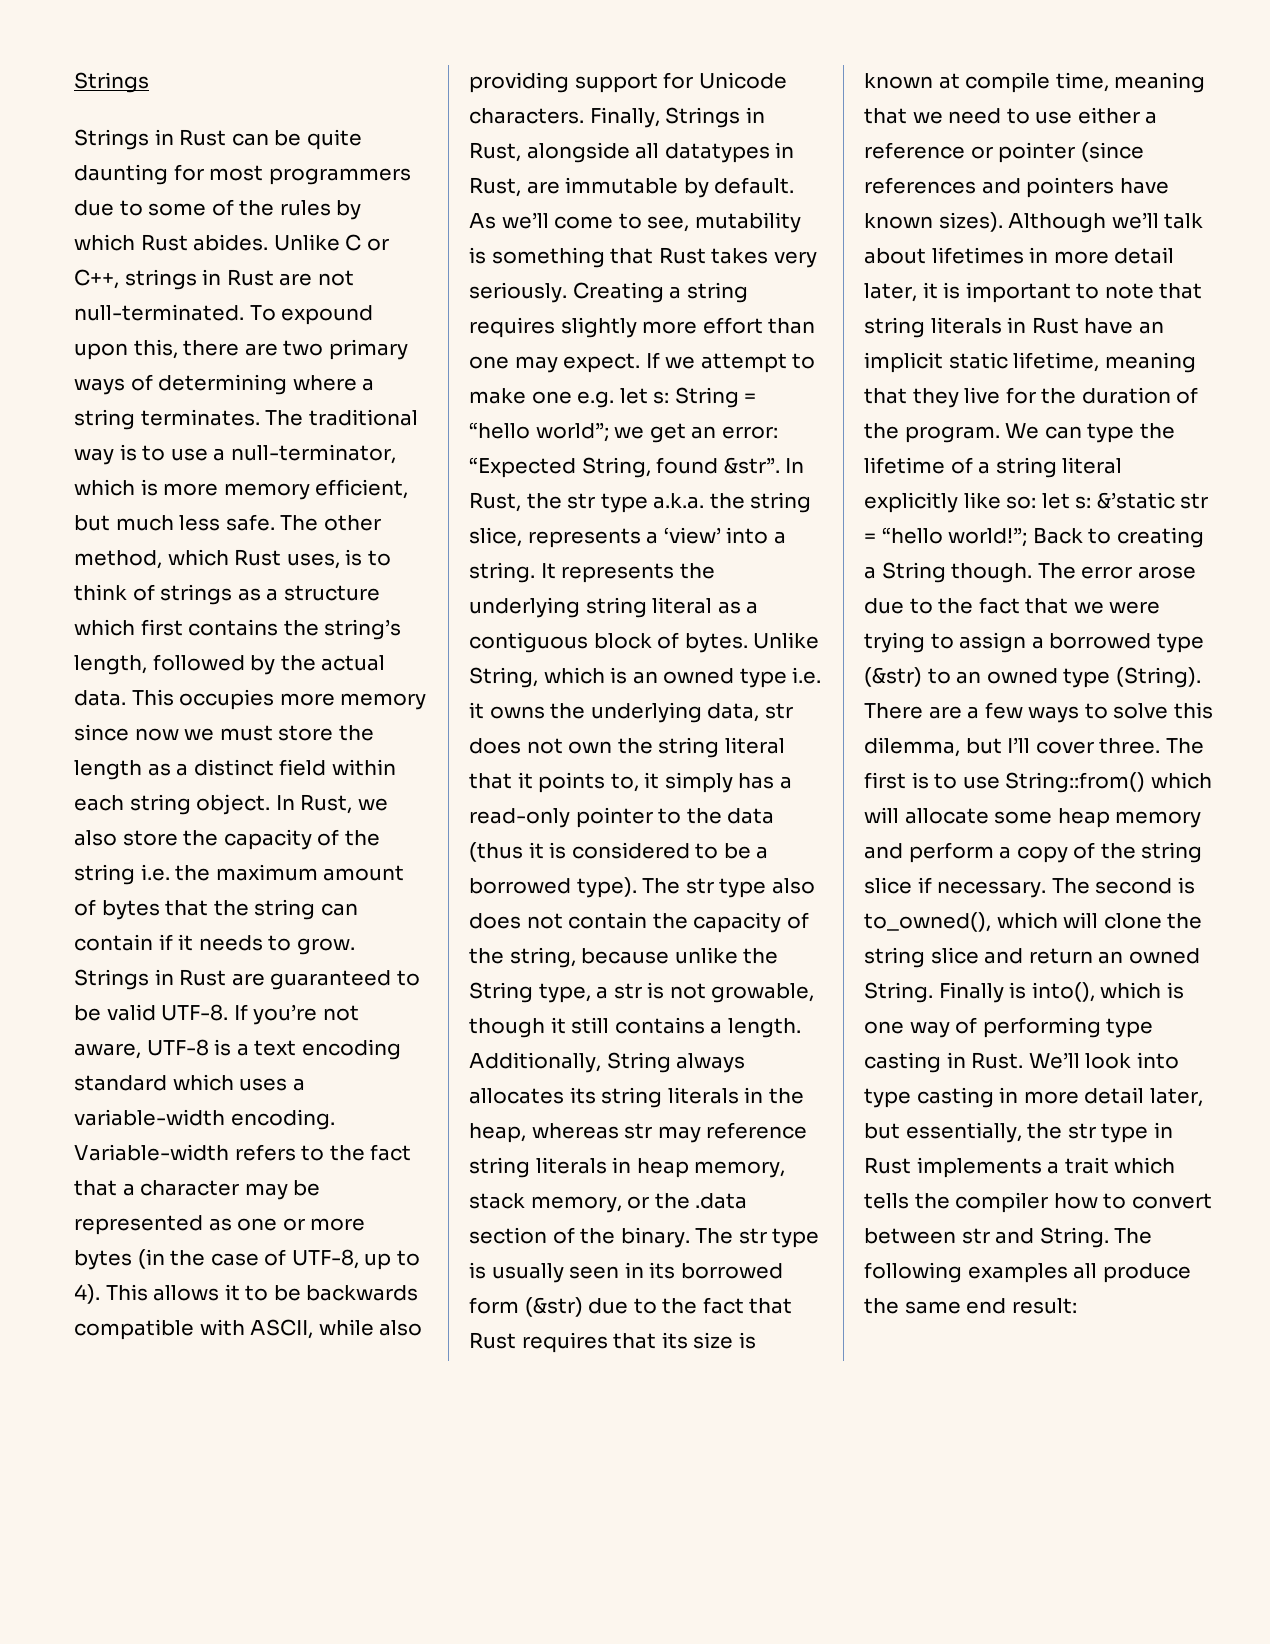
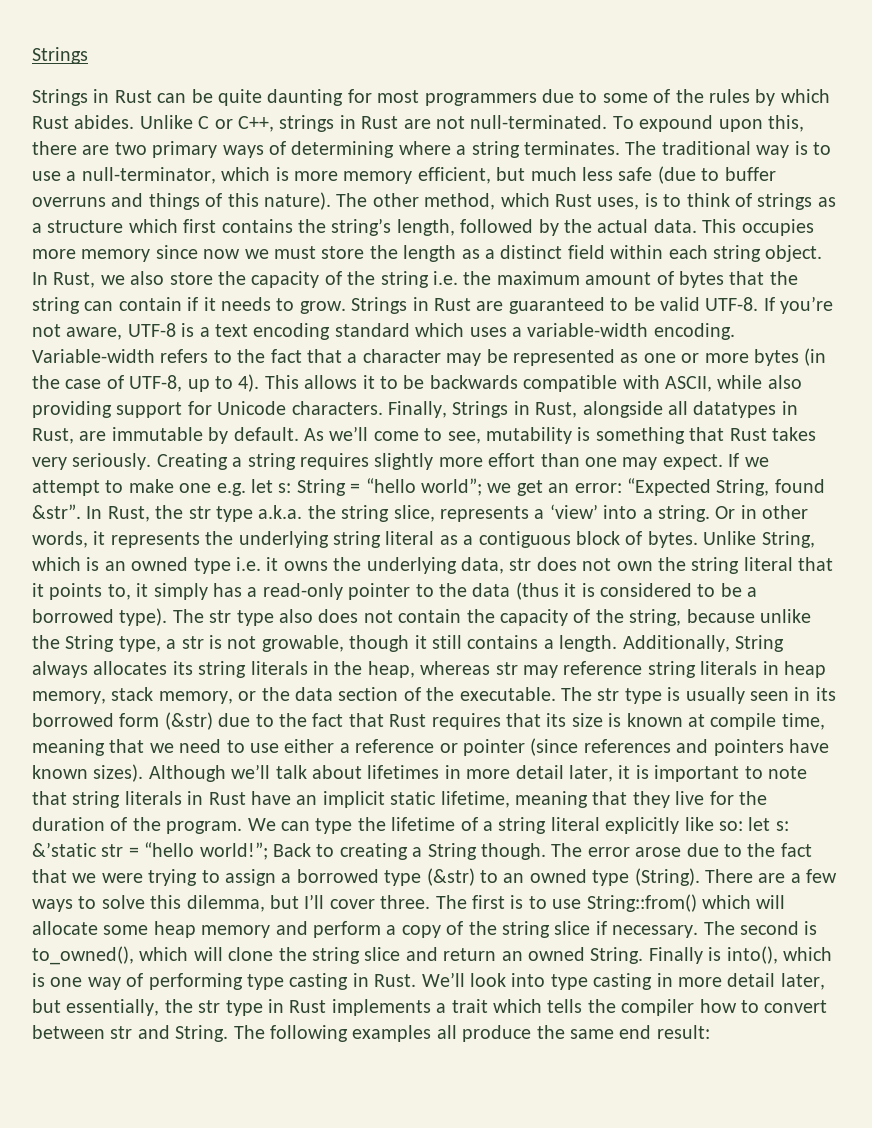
[225,514,275,531] safe. -> [618,166,776,184] [32,192,331,210] safe (due to buffer overruns and things of this nature).
[540,563,556,579] It -> [715,505,809,519] [32,531,106,548] Or in other words, it
[695,1193,748,1209] .data -> [295,687,333,701] data
[620,1227,690,1248] binary. -> [459,687,556,701] executable.

